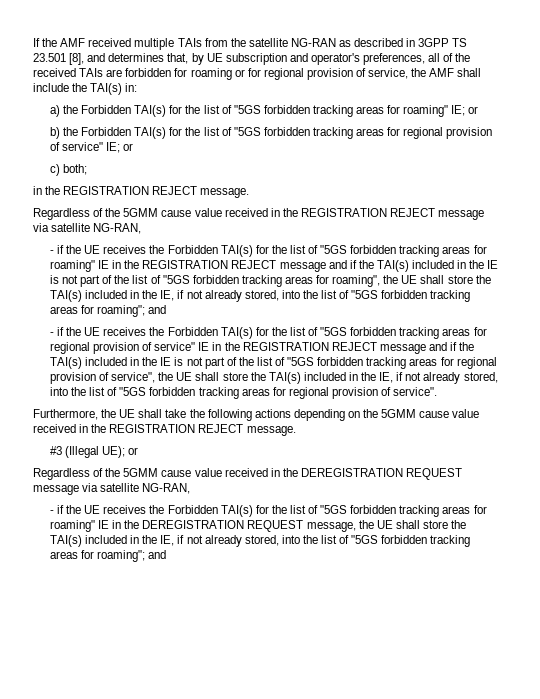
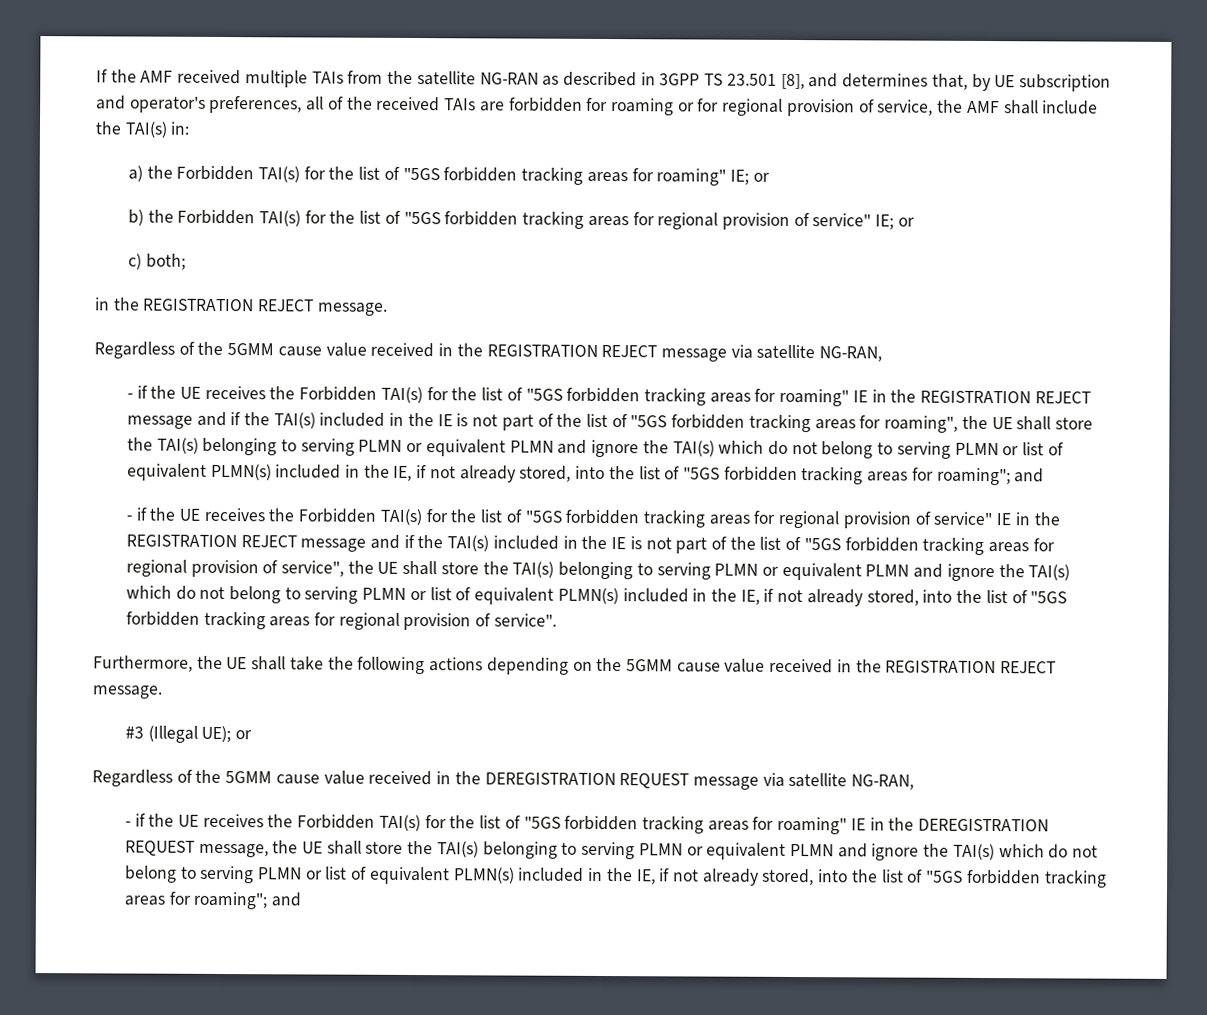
(82, 296) none -> [202,437,1064,459] [126,463,272,481] belonging to serving PLMN or equivalent PLMN and ignore the TAI(s) which do not belong to serving PLMN or list of equivalent PLMN(s)
(301, 378) none -> [558,561,1071,582] [125,585,619,605] belonging to serving PLMN or equivalent PLMN and ignore the TAI(s) which do not belong to serving PLMN or list of equivalent PLMN(s)
(82, 541) none -> [482,841,1099,861] [124,865,515,885] belonging to serving PLMN or equivalent PLMN and ignore the TAI(s) which do not belong to serving PLMN or list of equivalent PLMN(s)

